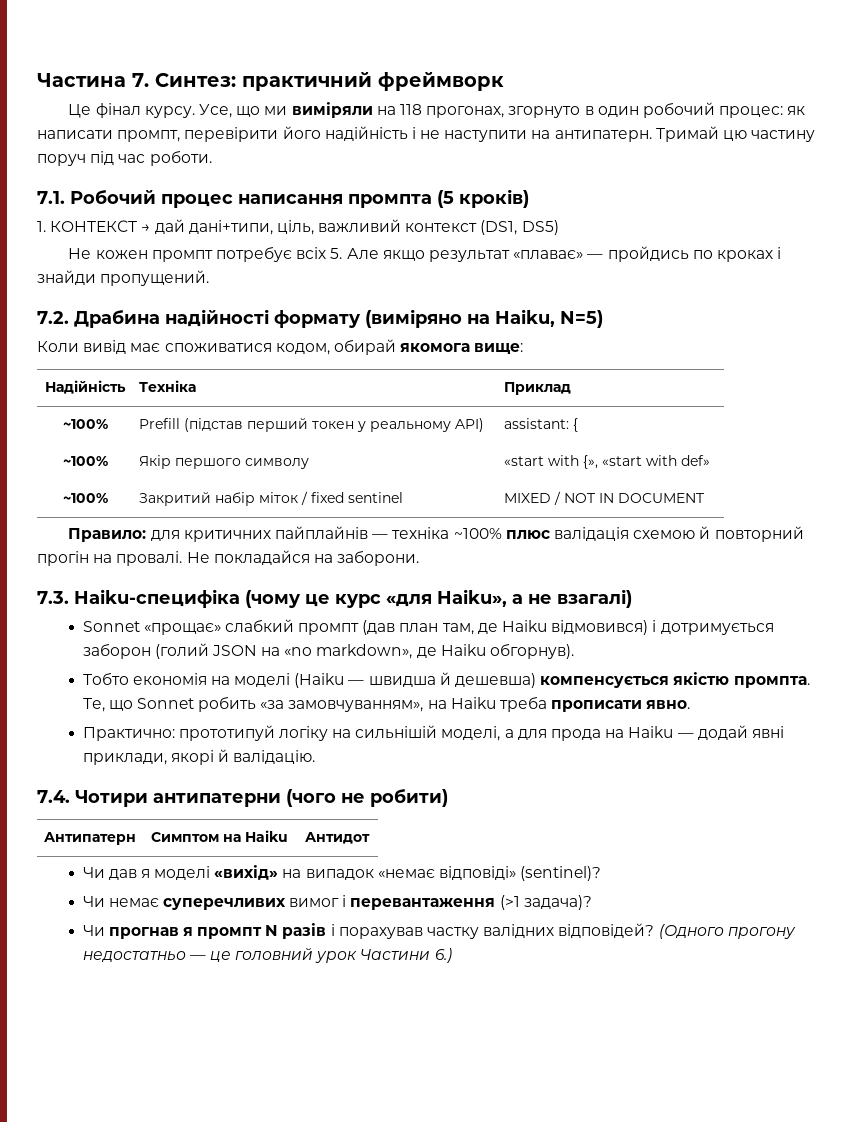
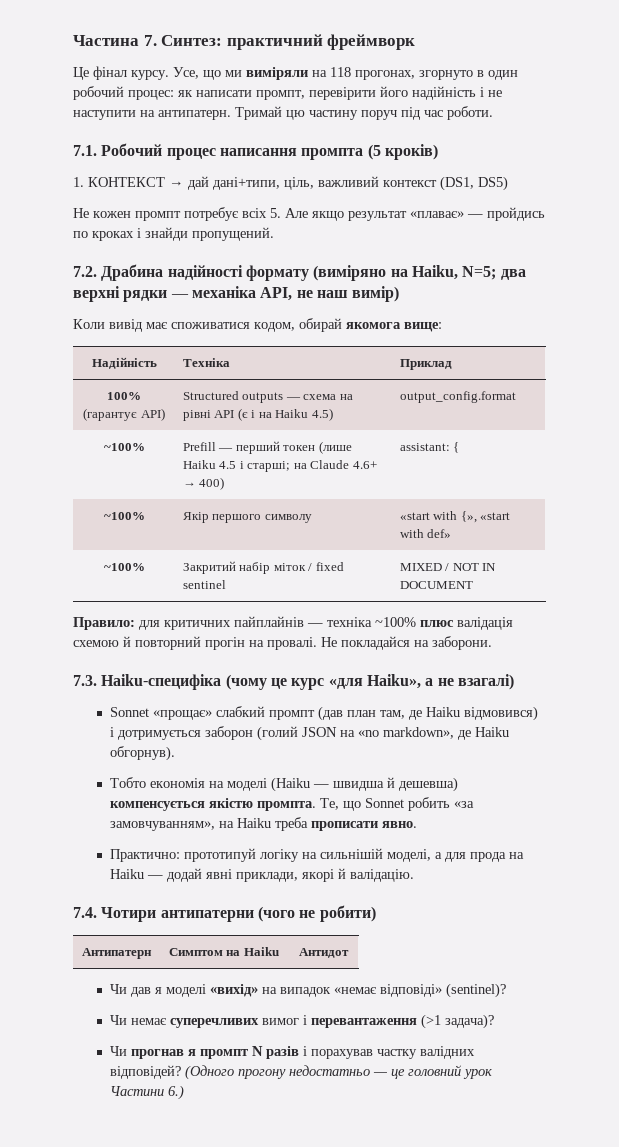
[560,310,603,328] N=5) -> [462,266,526,280] [73,286,400,302] N=5; два верхні рядки — механіка API, не наш вимір)
(572, 388) none -> [107,392,141,400] [83,408,165,421] [182,391,353,403] [182,408,333,421] [399,391,516,403] // 100% (гарантує API) | Structured outputs — схема на рівні API (є і на Haiku 4.5) | output_config.format
[184,418,244,432] (підстав -> [218,448,234,451] —
[357,418,485,432] у реальному API) -> [318,441,352,454] [182,460,377,472] [182,477,225,490] (лише Haiku 4.5 і старші; на Claude 4.6+ → 400)

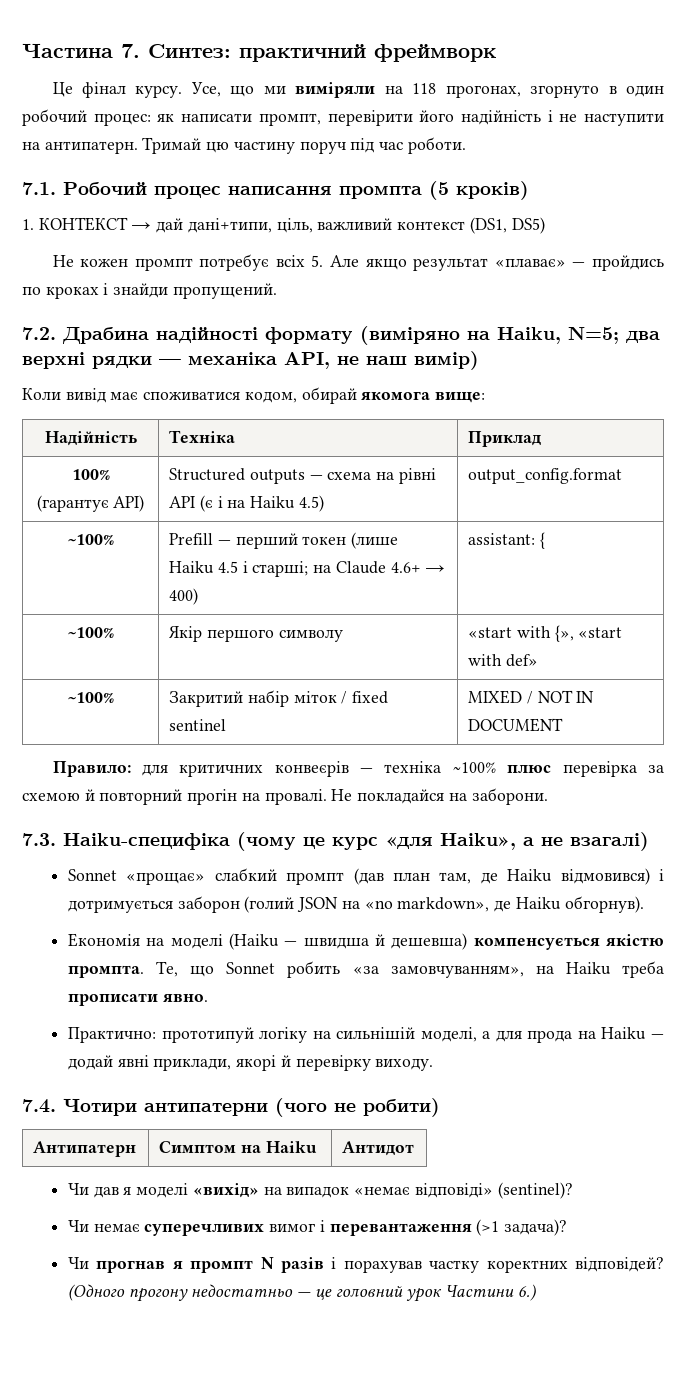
[234,616,304,627] пайплайнів -> [274,761,349,777] конвеєрів
[457,617,513,630] валідація -> [562,761,664,777] перевірка за
[110,777,206,788] Тобто економія -> [68,933,141,947] Економія
[350,869,415,882] валідацію. -> [295,1055,434,1071] перевірку виходу.
[420,1046,476,1059] валідних -> [486,1260,568,1273] коректних

